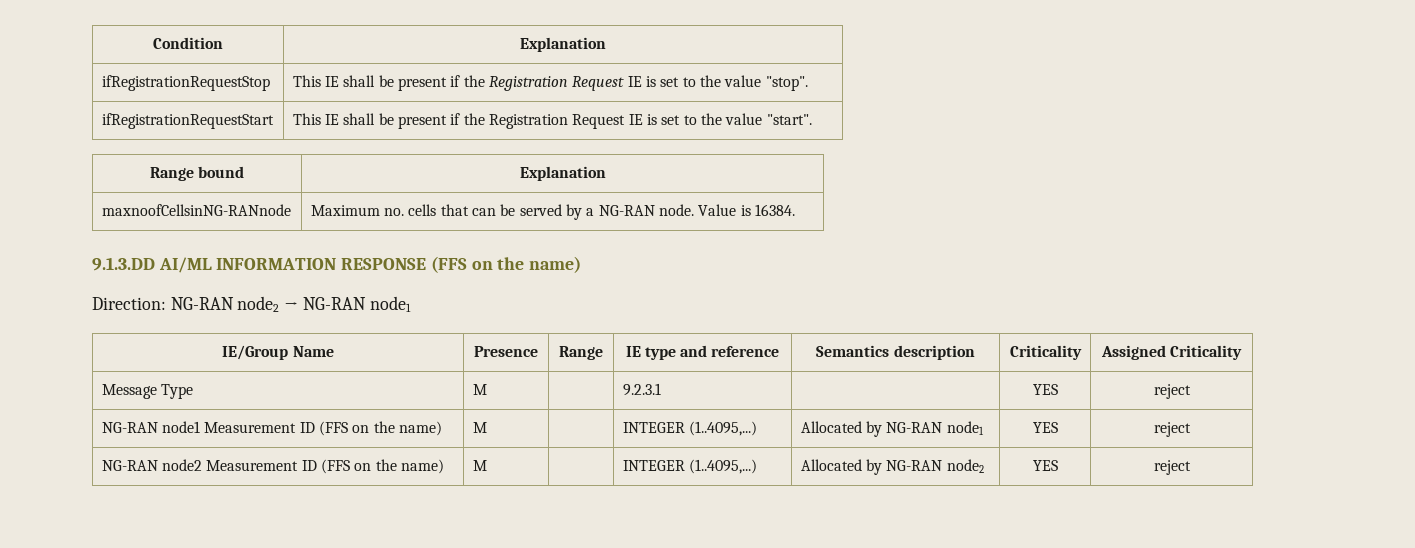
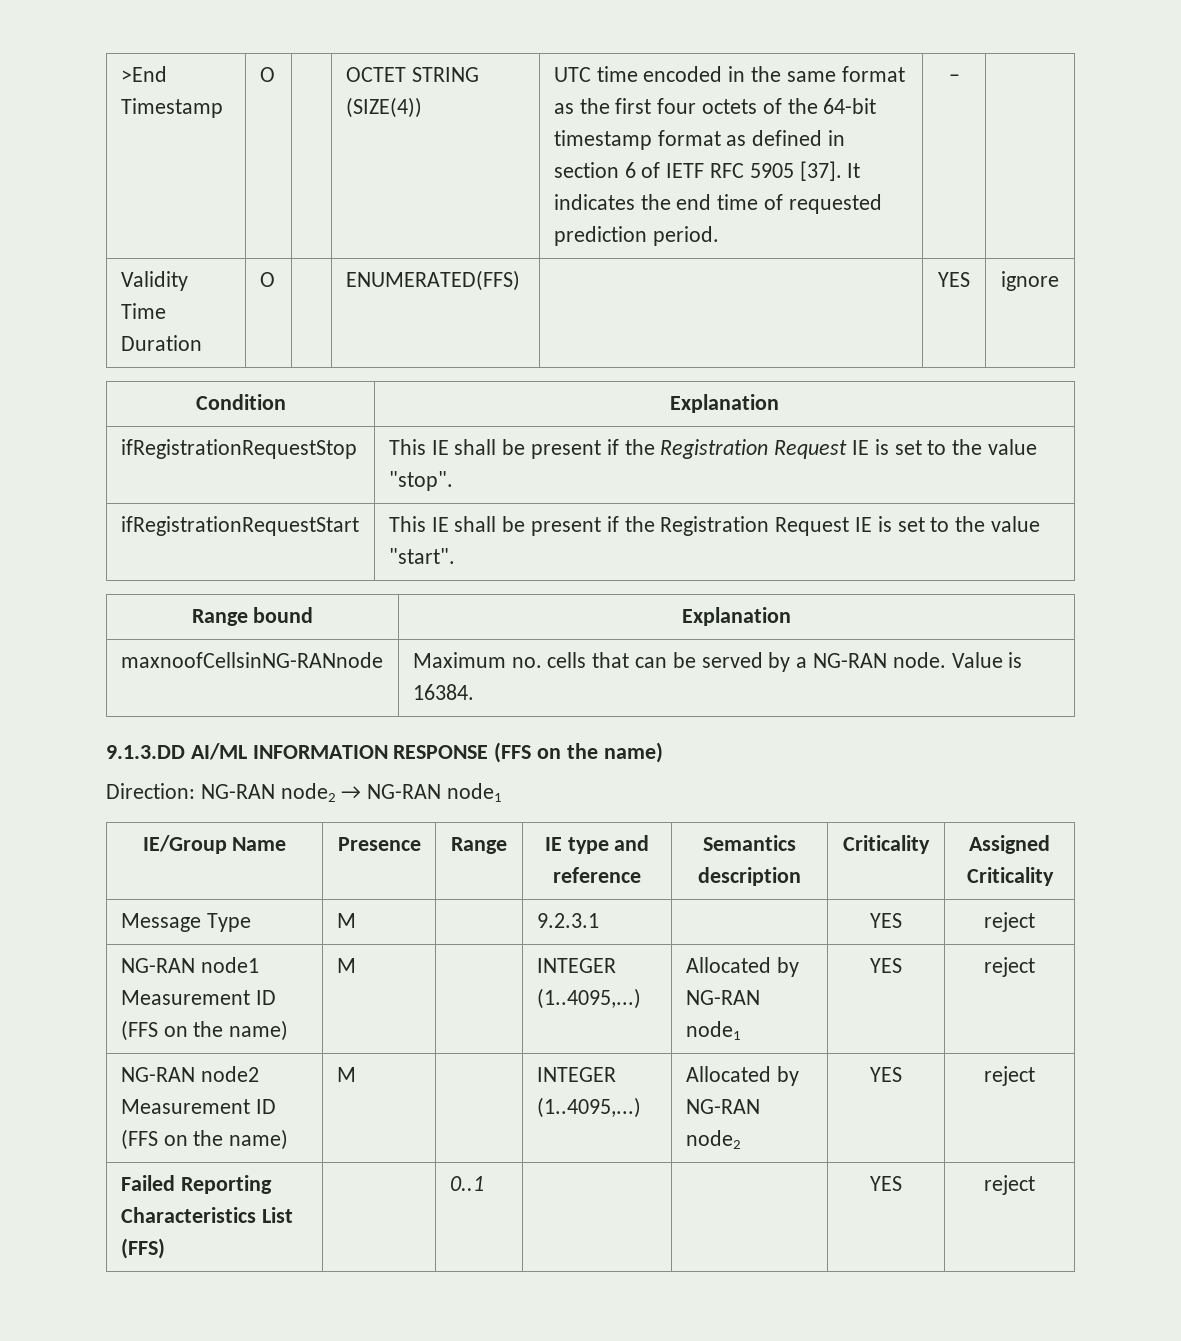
(153, 43) none -> [120,66,167,82] [120,98,223,118] [259,67,275,82] [345,67,479,82] [345,97,422,118] [553,66,905,82] [553,98,877,114] [553,130,846,150] [553,161,861,181] [553,194,882,214] [553,226,719,246] [948,74,960,82] [120,271,188,291] [120,303,166,319] [120,335,202,351] [259,272,275,287] [345,270,520,291] [938,272,970,287] [1001,271,1059,291] >End Timestamp | O | | OCTET STRING (SIZE(4)) | UTC time encoded in the same format as the first four octets of the 64-bit timestamp format as defined in section 6 of IETF RFC 5905 [37]. It indicates the end time of requested prediction period. | – | // Validity Time Duration | O | | ENUMERATED(FFS) | | YES | ignore //
(1191, 467) none -> [120,1175,272,1194] [120,1207,293,1223] [120,1238,165,1259] [449,1176,484,1191] [870,1176,902,1191] [984,1175,1035,1195] // Failed Reporting Characteristics List (FFS) | | 0..1 | | | YES | reject

